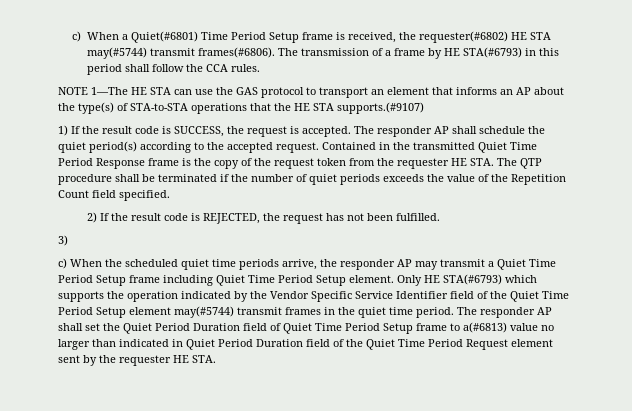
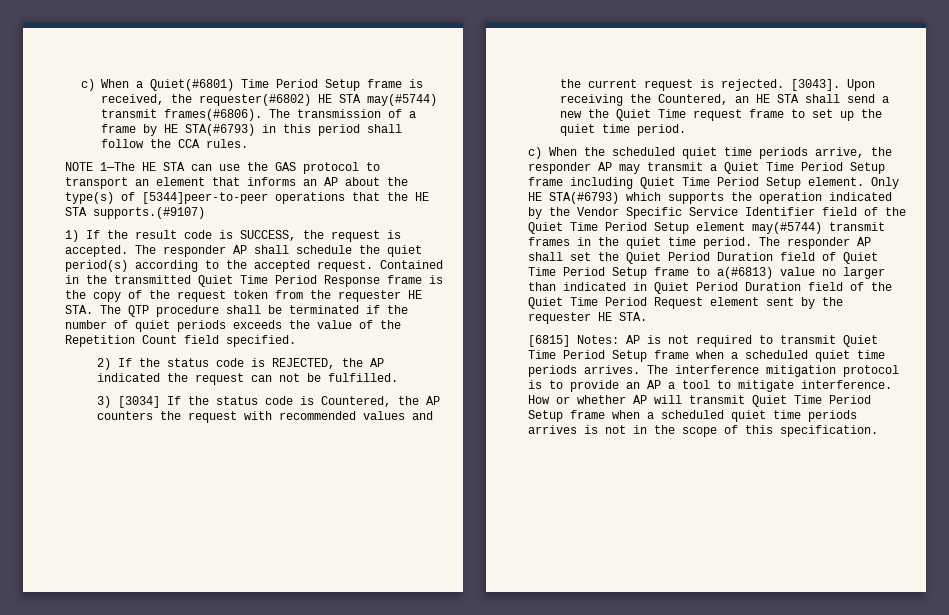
[130,103,188,111] STA-to-STA -> [142,192,268,204] [5344]peer-to-peer
[130,213,161,221] result -> [167,358,210,367] status
[282,213,440,224] [58,235,68,246] request has not been fulfilled. // 3) -> [370,358,385,367] [97,373,399,385] [97,396,441,408] [97,411,434,423] [560,79,876,91] [560,94,890,106] [560,109,883,121] [560,124,687,136] AP indicated the request can not be fulfilled. // 3) [3034] If the status code is Countered, the AP counters the request with recommended values and the current request is rejected. [3043]. Upon receiving the Countered, an HE STA shall send a new the Quiet Time request frame to set up the quiet time period.
(216, 359) none -> [528,335,878,347] [528,350,885,362] [528,365,899,377] [528,380,892,392] [528,395,871,407] [528,410,857,422] [528,425,878,437] // [6815] Notes: AP is not required to transmit Quiet Time Period Setup frame when a scheduled quiet time periods arrives. The interference mitigation protocol is to provide an AP a tool to mitigate interference. How or whether AP will transmit Quiet Time Period Setup frame when a scheduled quiet time periods arrives is not in the scope of this specification.

